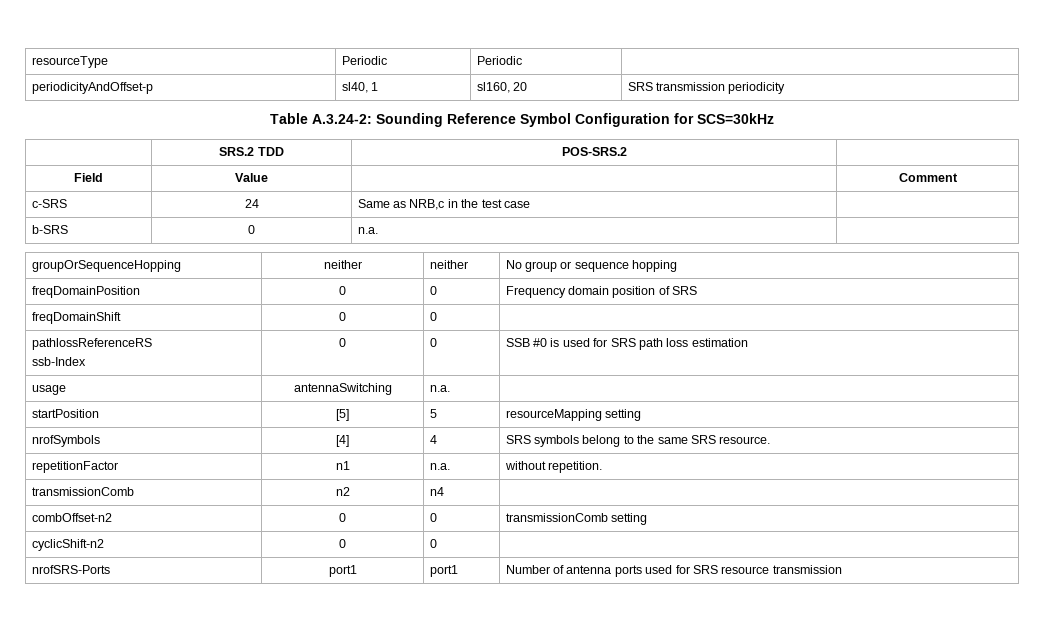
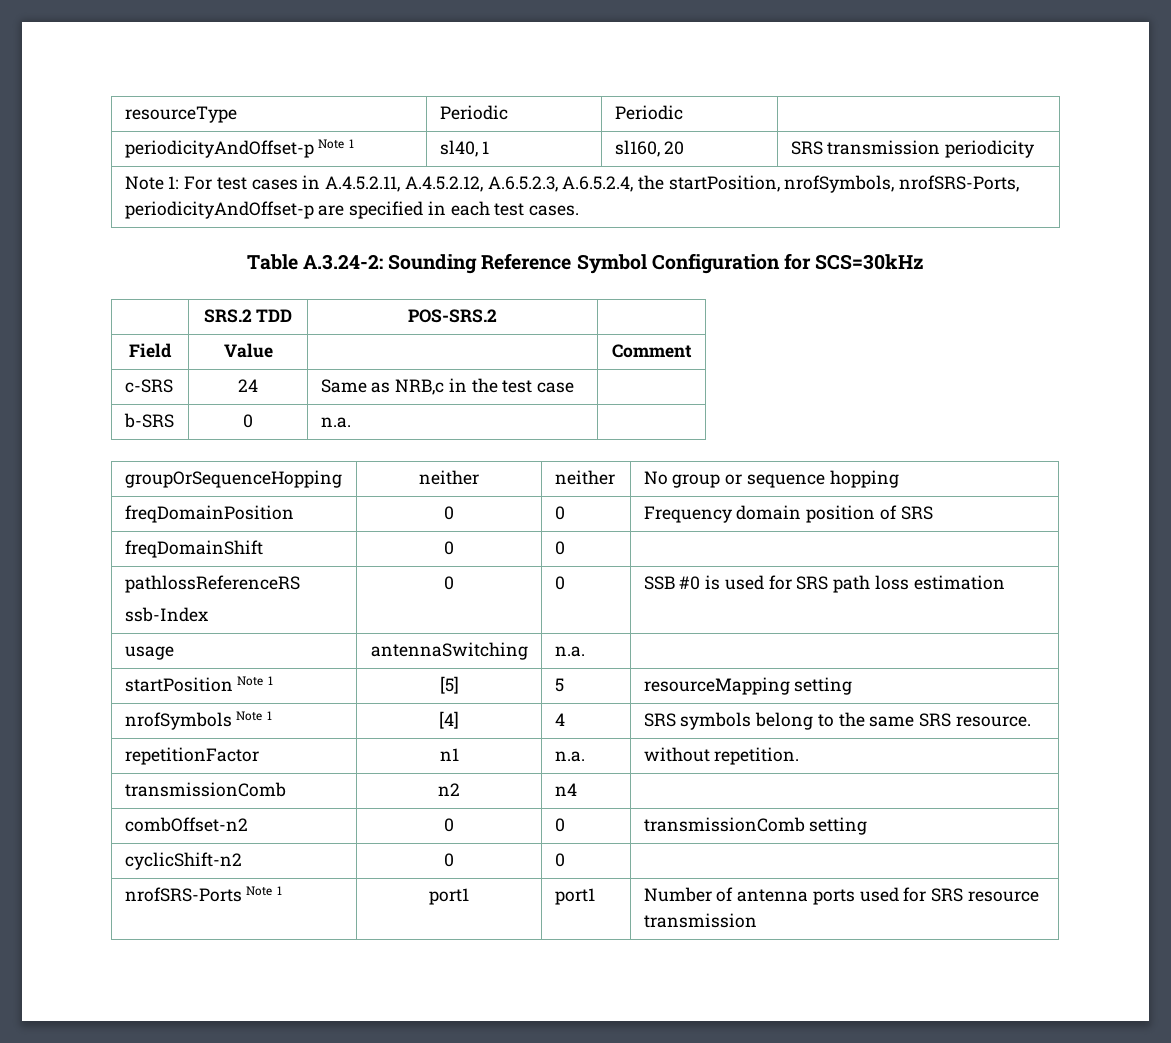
(153, 88) none -> [318,139,355,149] Note 1
(786, 88) none -> [124,175,1020,193] [124,201,580,219] // Note 1: For test cases in A.4.5.2.11, A.4.5.2.12, A.6.5.2.3, A.6.5.2.4, the startPosition, nrofSymbols, nrofSRS-Ports, periodicityAndOffset-p are specified in each test cases.
(99, 413) none -> [237,676,274,686] Note 1
(100, 441) none -> [236,711,273,721] Note 1
(110, 569) none -> [246,886,283,896] Note 1

